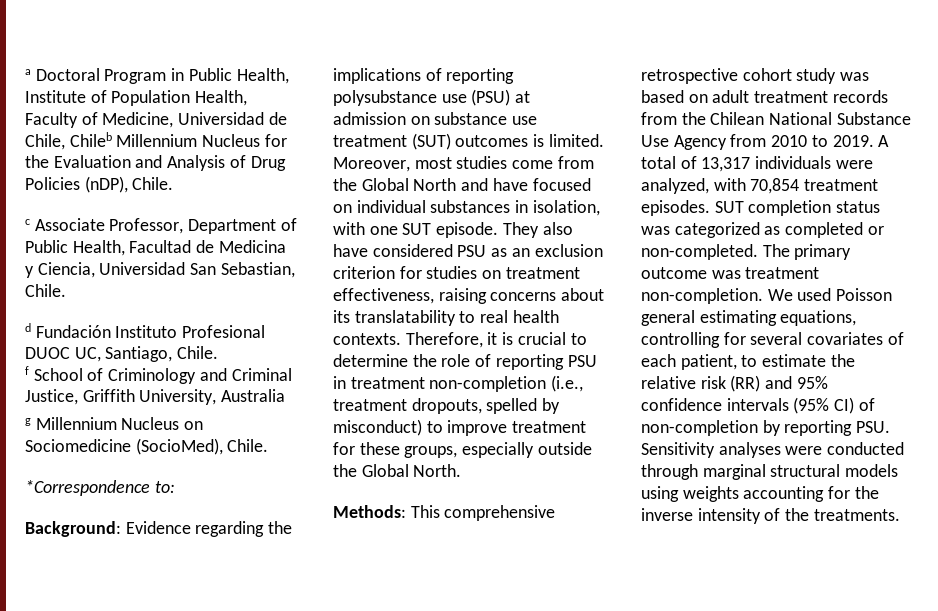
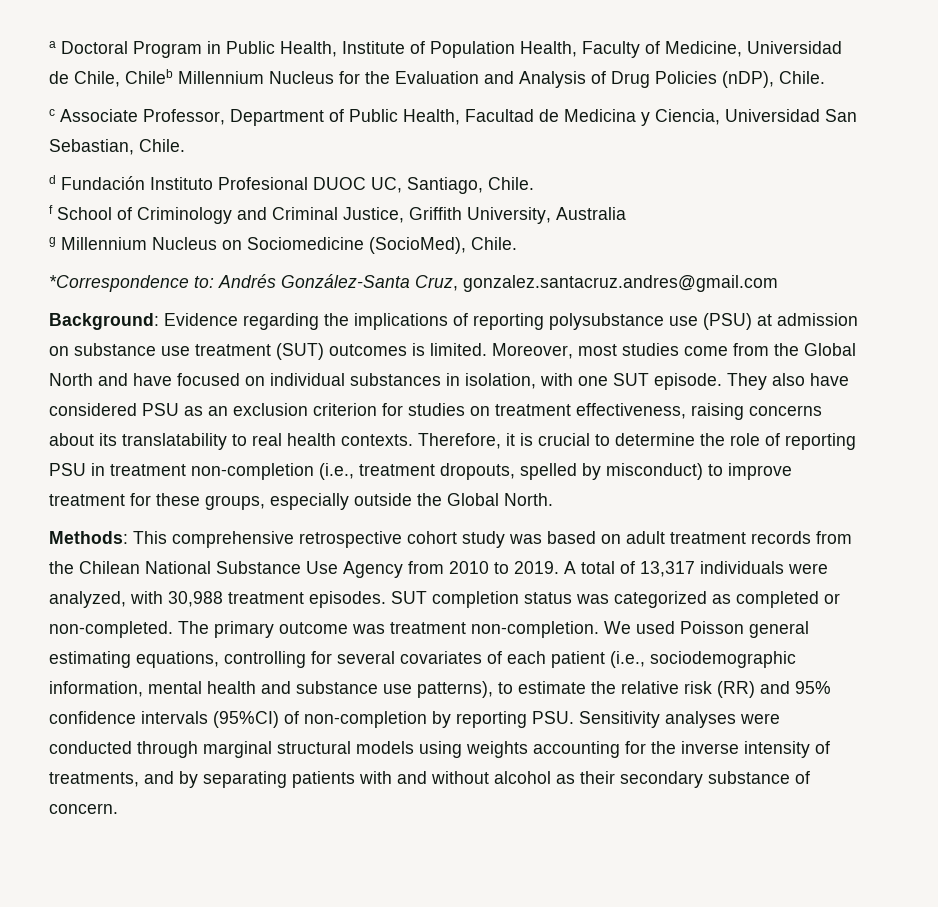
(175, 487) none -> [218,274,778,292] Andrés González-Santa Cruz, gonzalez.santacruz.andres@gmail.com
[750,178,800,194] 70,854 -> [168,591,223,607] 30,988
[680,354,737,370] patient, -> [551,651,796,668] [49,681,493,698] patient (i.e., sociodemographic information, mental health and substance use patterns),
[793,397,855,414] (95% CI) -> [213,711,279,728] (95%CI)
[785,508,900,521] the treatments. -> [49,771,810,788] [49,803,118,814] treatments, and by separating patients with and without alcohol as their secondary substance of concern.

